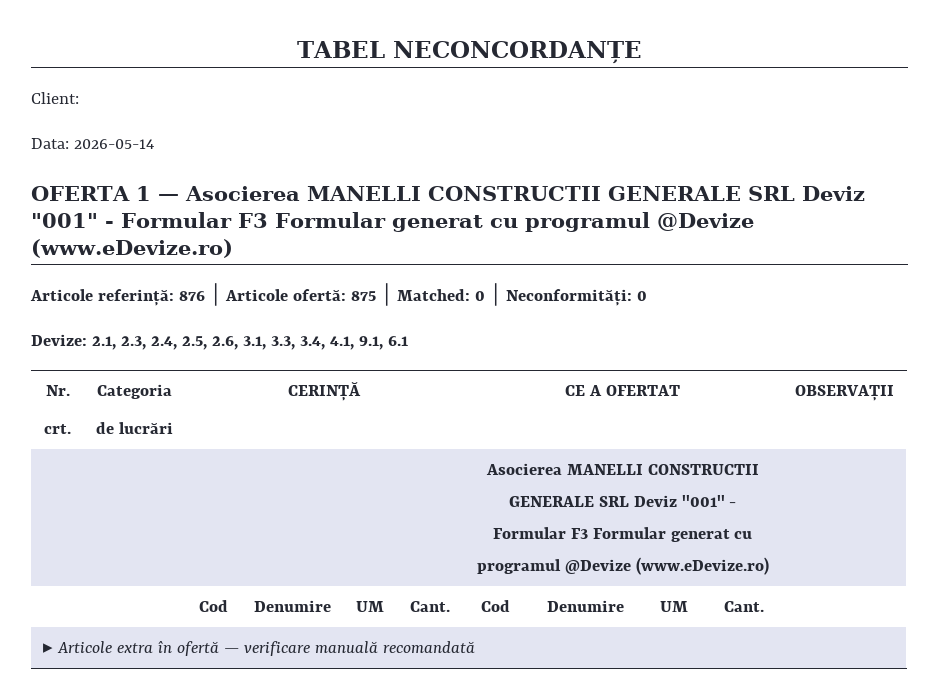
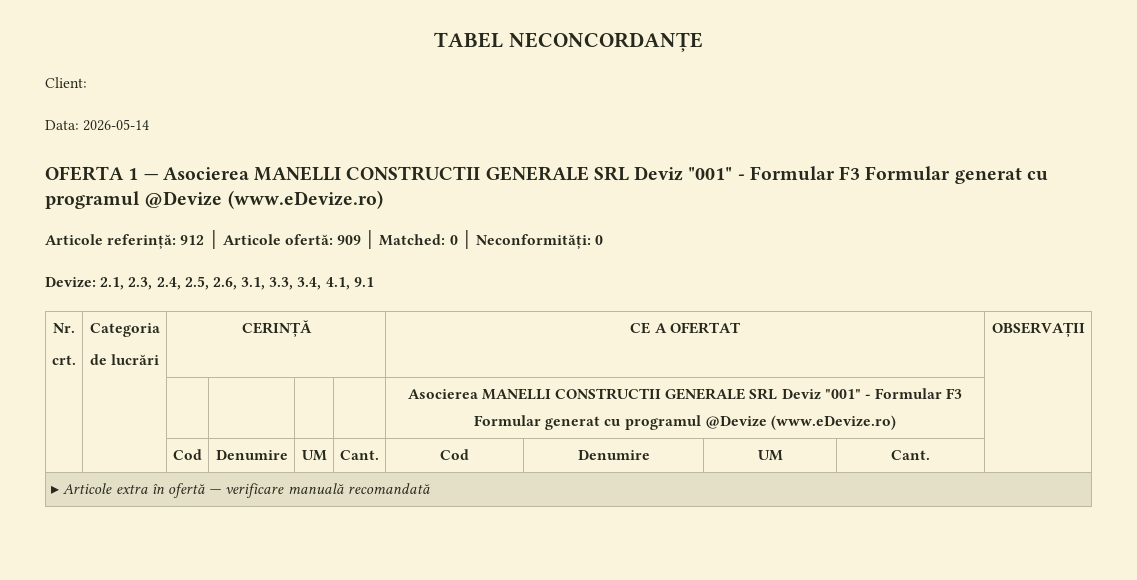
[178,291,205,301] 876 -> [180,235,205,245] 912
[350,291,376,301] 875 -> [337,235,362,245] 909
[358,336,408,350] 9.1, 6.1 -> [353,277,374,287] 9.1

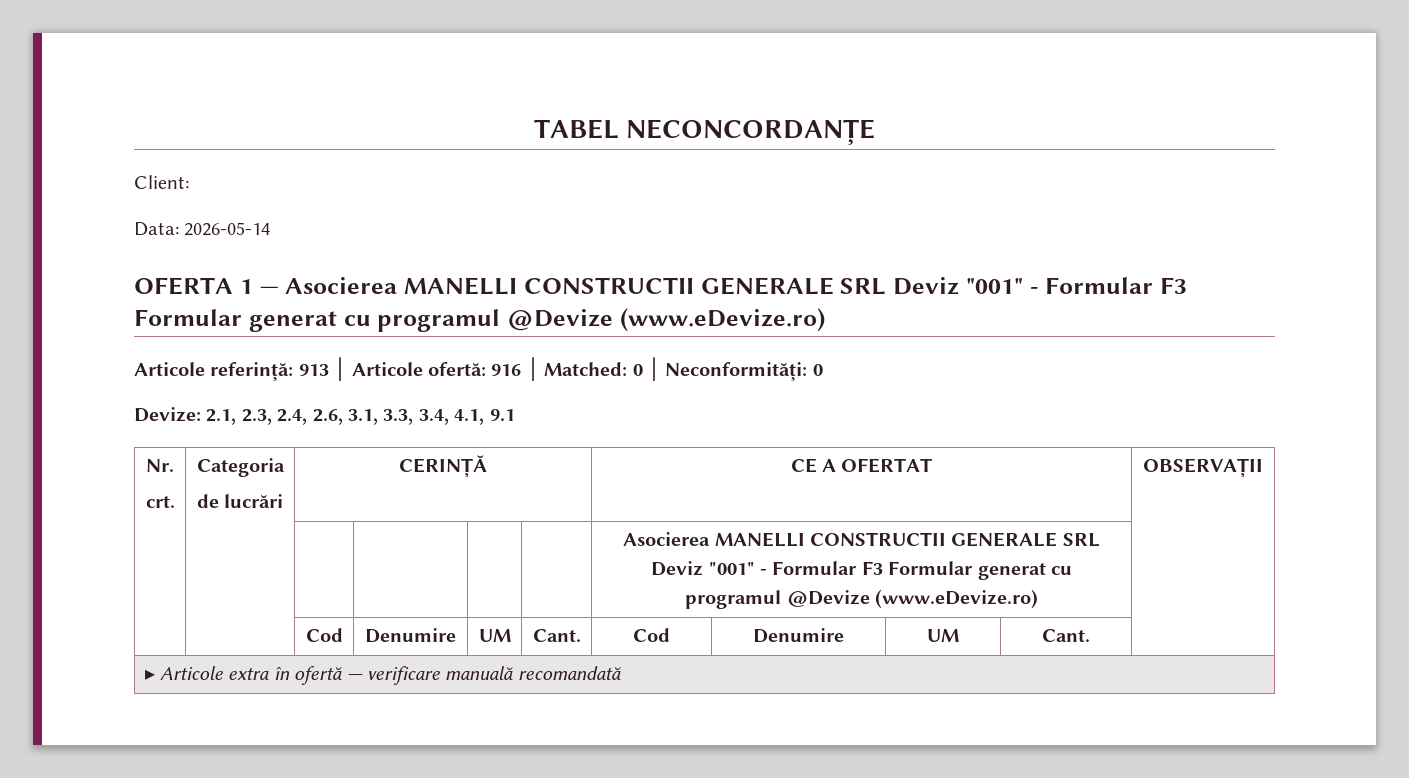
[180,235,205,245] 912 -> [298,364,329,376] 913
[337,235,362,245] 909 -> [491,364,522,376] 916
[184,276,209,290] 2.5, -> (308, 417) none

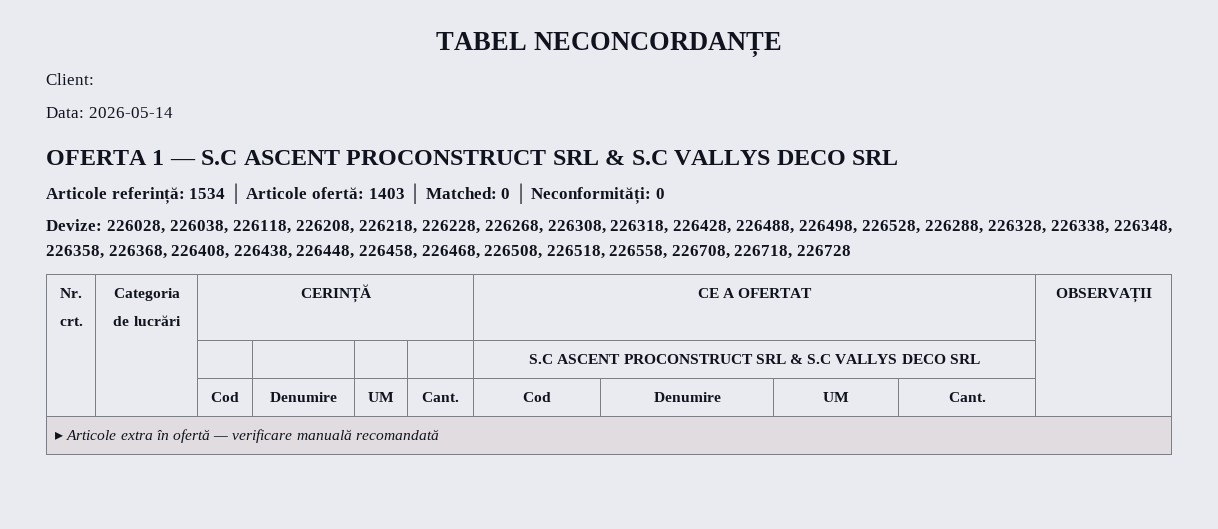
[285,277,1187,295] [134,308,825,332] Asocierea MANELLI CONSTRUCTII GENERALE SRL Deviz "001" - Formular F3 Formular generat cu programul @Devize (www.eDevize.ro) -> [201,150,899,165] S.C ASCENT PROCONSTRUCT SRL & S.C VALLYS DECO SRL
[298,364,329,376] 913 -> [189,188,226,199] 1534
[491,364,522,376] 916 -> [368,188,405,199] 1403
[206,409,515,425] 2.1, 2.3, 2.4, 2.6, 3.1, 3.3, 3.4, 4.1, 9.1 -> [106,220,1173,234] [46,245,852,259] 226028, 226038, 226118, 226208, 226218, 226228, 226268, 226308, 226318, 226428, 226488, 226498, 226528, 226288, 226328, 226338, 226348, 226358, 226368, 226408, 226438, 226448, 226458, 226468, 226508, 226518, 226558, 226708, 226718, 226728
[623,532,1100,547] [651,561,1072,580] [685,589,1038,609] Asocierea MANELLI CONSTRUCTII GENERALE SRL Deviz "001" - Formular F3 Formular generat cu programul @Devize (www.eDevize.ro) -> [529,354,980,364] S.C ASCENT PROCONSTRUCT SRL & S.C VALLYS DECO SRL

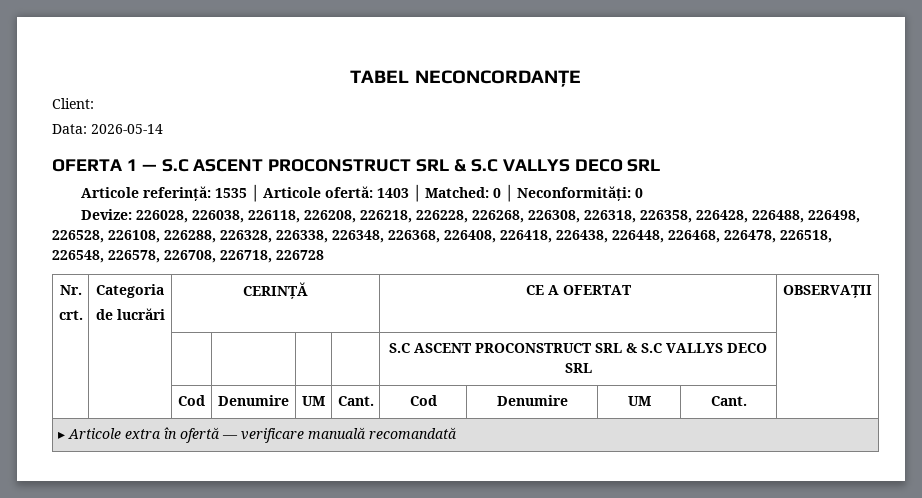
[189,188,226,199] 1534 -> [215,188,248,198] 1535
(669, 227) none -> [640,210,693,223] 226358,
(921, 227) none -> [108,230,160,243] 226108,
[46,245,104,259] 226358, -> (384, 236) none
(230, 252) none -> [500,230,552,243] 226418,
[358,245,668,259] 226458, 226468, 226508, 226518, 226558, -> [668,230,832,243] [52,250,160,263] 226468, 226478, 226518, 226548, 226578,

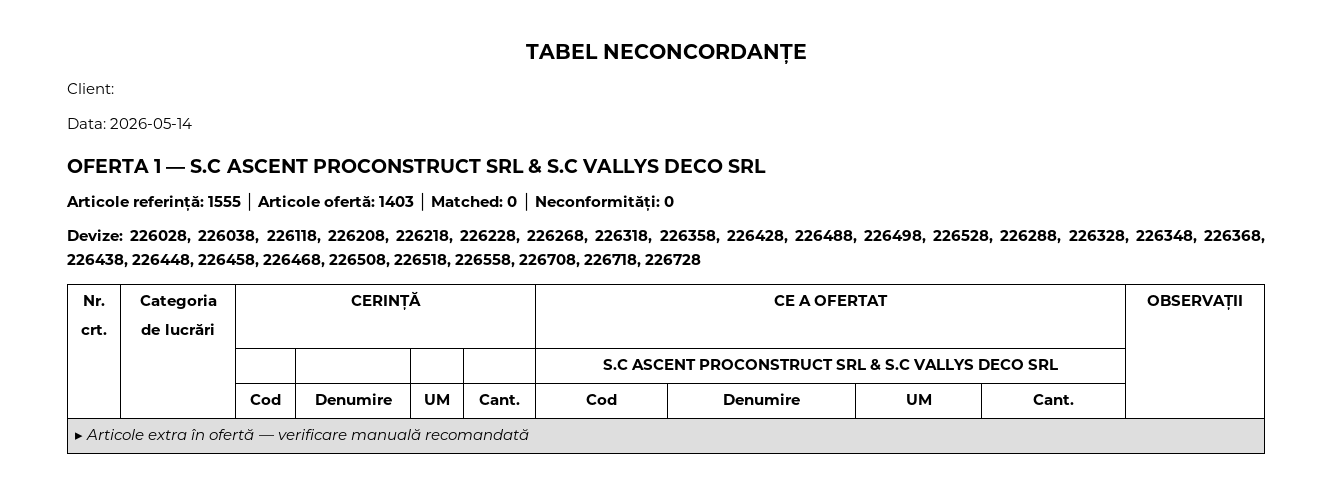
[215,188,248,198] 1535 -> [208,196,242,207] 1555
[528,210,581,223] 226308, -> (589, 237) none
[108,230,160,243] 226108, -> (994, 237) none
[276,230,328,243] 226338, -> (1129, 237) none
[444,230,832,243] [52,250,160,263] 226408, 226418, 226438, 226448, 226468, 226478, 226518, 226548, 226578, -> [67,254,516,268] 226438, 226448, 226458, 226468, 226508, 226518, 226558,

